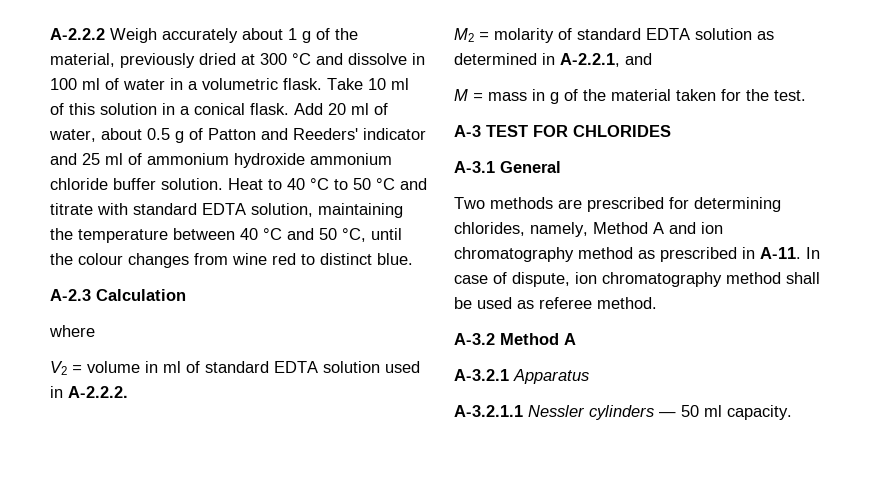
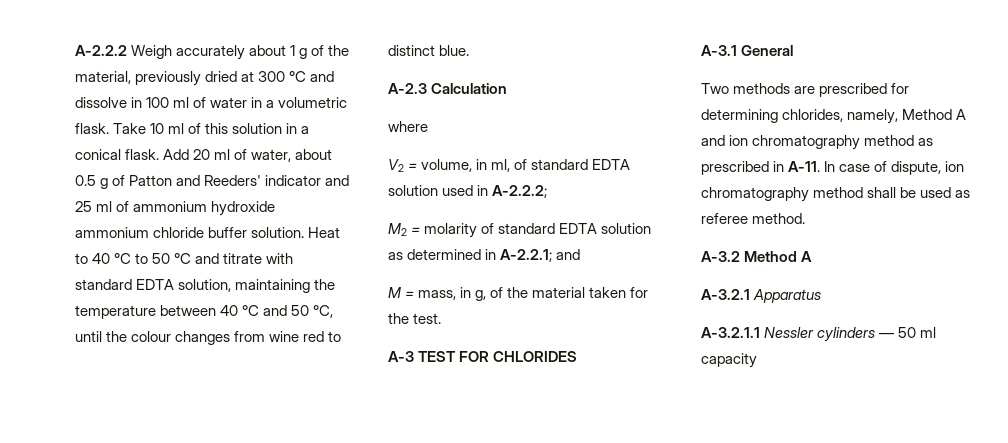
[87,361,181,373] volume in ml -> [421,159,511,172] volume, in ml,
[68,386,128,398] A-2.2.2. -> [492,185,548,198] A-2.2.2;
[560,53,620,67] A-2.2.1, -> [500,249,553,262] A-2.2.1;
[488,89,559,104] mass in g -> [418,287,487,301] mass, in g,
[727,405,792,420] capacity. -> [701,353,757,368] capacity

